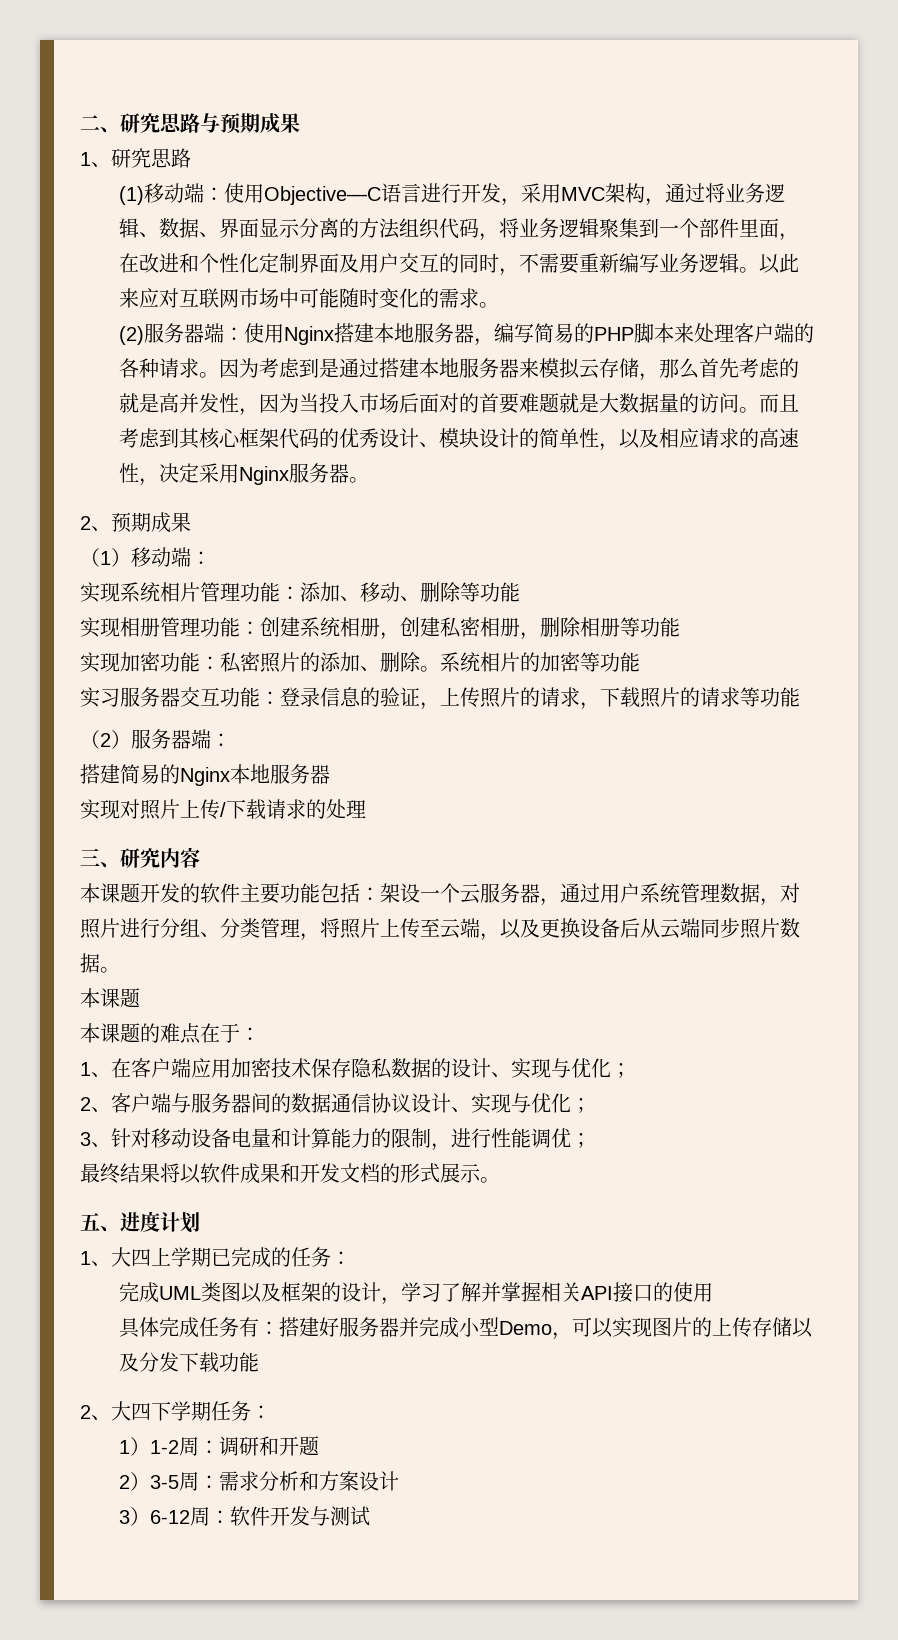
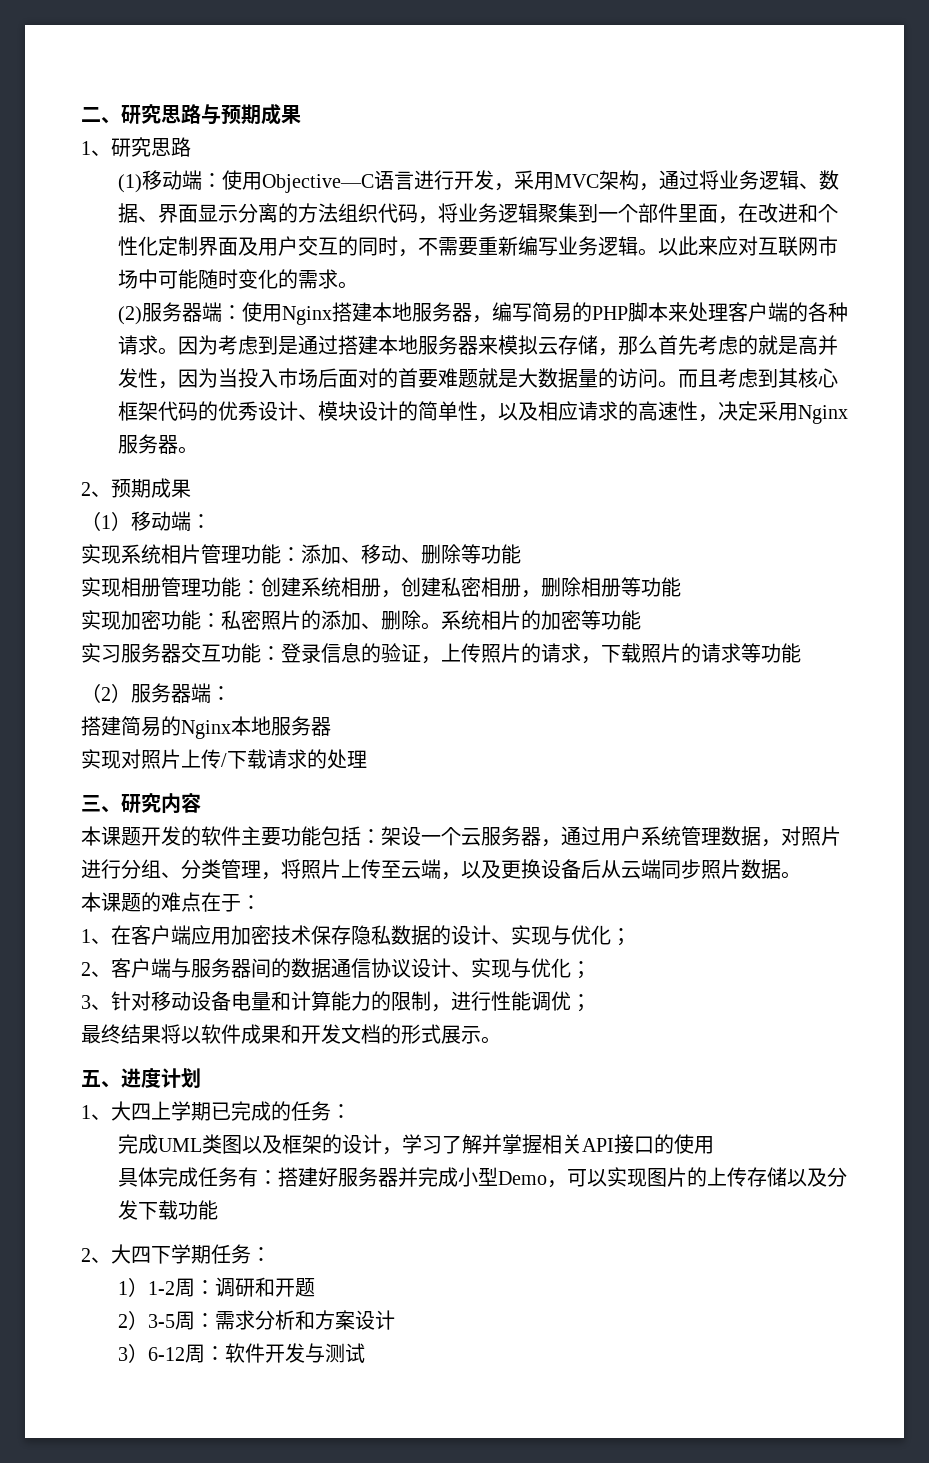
[80,1023,140,1043] // 本课题 -> (141, 902) none

